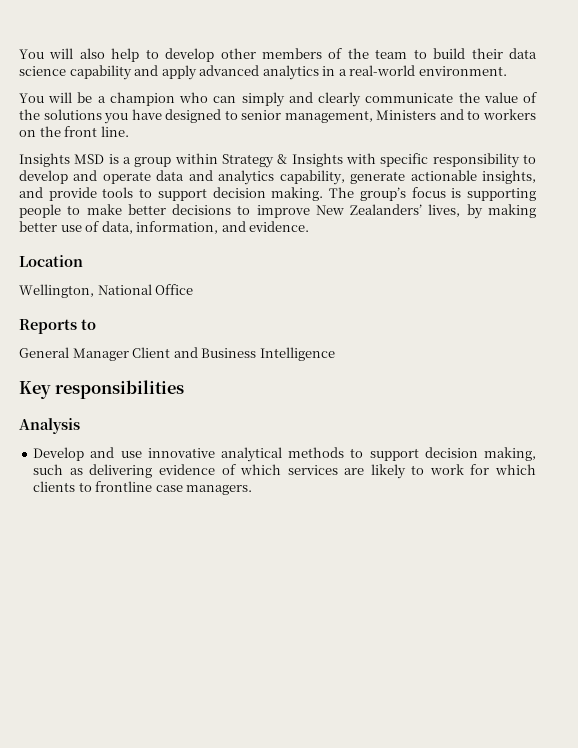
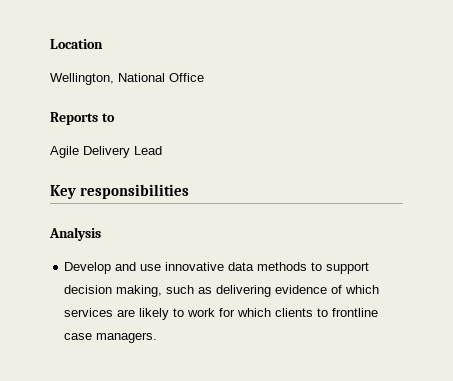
[19,48,538,62] [19,65,507,80] [19,92,537,107] [19,109,536,124] [19,126,129,137] [19,153,536,168] [19,170,536,185] [19,187,536,201] [19,204,536,219] [19,221,310,234] You will also help to develop other members of the team to build their data science capability and apply advanced analytics in a real-world environment. // You will be a champion who can simply and clearly communicate the value of the solutions you have designed to senior management, Ministers and to workers on the front line. // Insights MSD is a group within Strategy & Insights with specific responsibility to develop and operate data and analytics capability, generate actionable insights, and provide tools to support decision making. The group’s focus is supporting people to make better decisions to improve New Zealanders’ lives, by making better use of data, information, and evidence. // -> (50, 44) none
[19,347,335,361] General Manager Client and Business Intelligence -> [50,146,162,158] Agile Delivery Lead
[221,447,283,462] analytical -> [228,262,255,271] data

